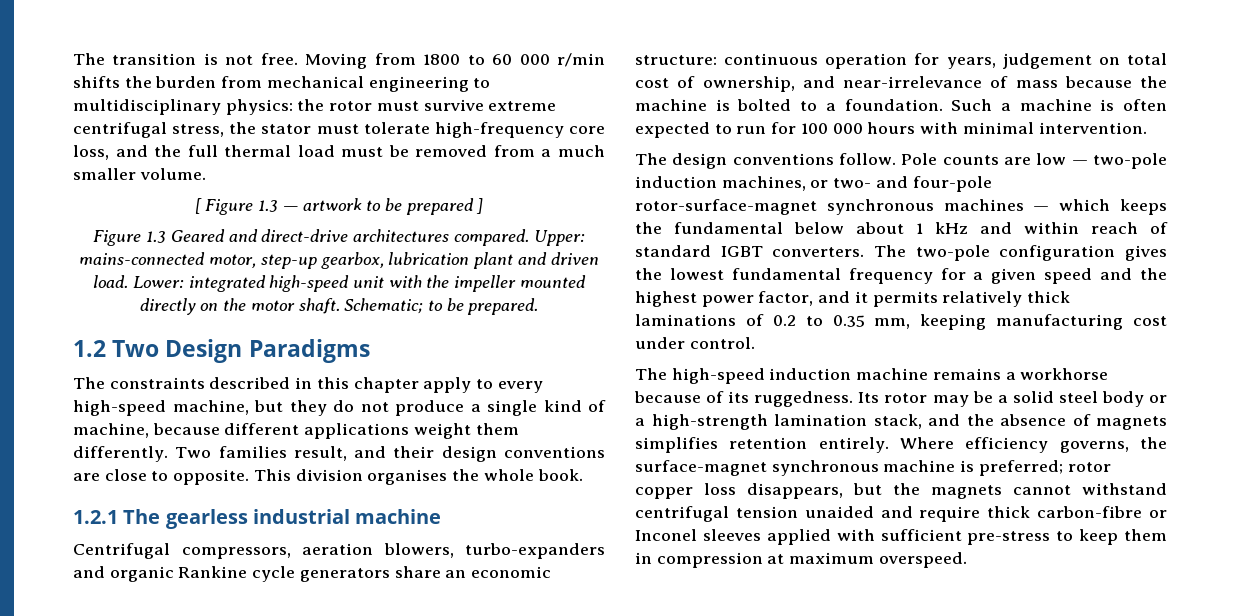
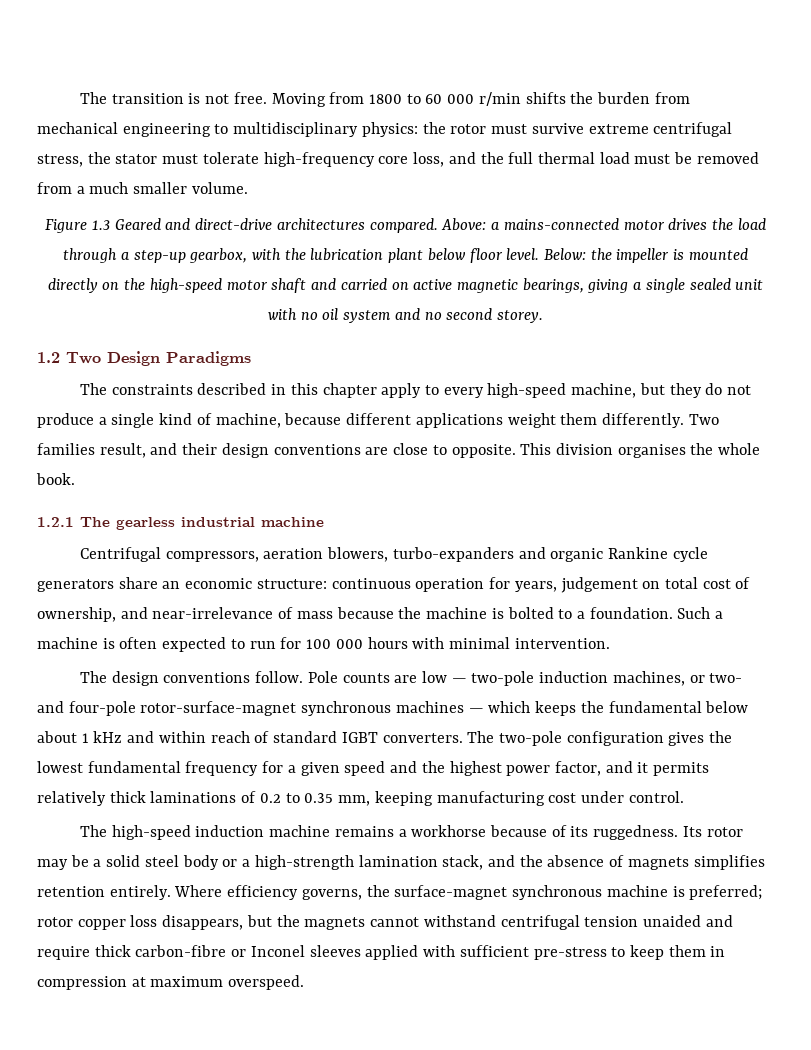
[194,198,484,215] // [ Figure 1.3 — artwork to be prepared ] -> (248, 188) none
[533,230,585,246] [79,252,599,269] [93,275,422,292] Upper: mains-connected motor, step-up gearbox, lubrication plant and driven load. Lower: integrated high-speed unit with -> [441,218,767,231] [63,248,587,263] Above: a mains-connected motor drives the load through a step-up gearbox, with the lubrication plant below floor level. Below:
(517, 283) none -> [673,249,685,260] is
[250,298,539,315] motor shaft. Schematic; to be prepared. -> [149,278,764,293] [267,308,544,323] high-speed motor shaft and carried on active magnetic bearings, giving a single sealed unit with no oil system and no second storey.

